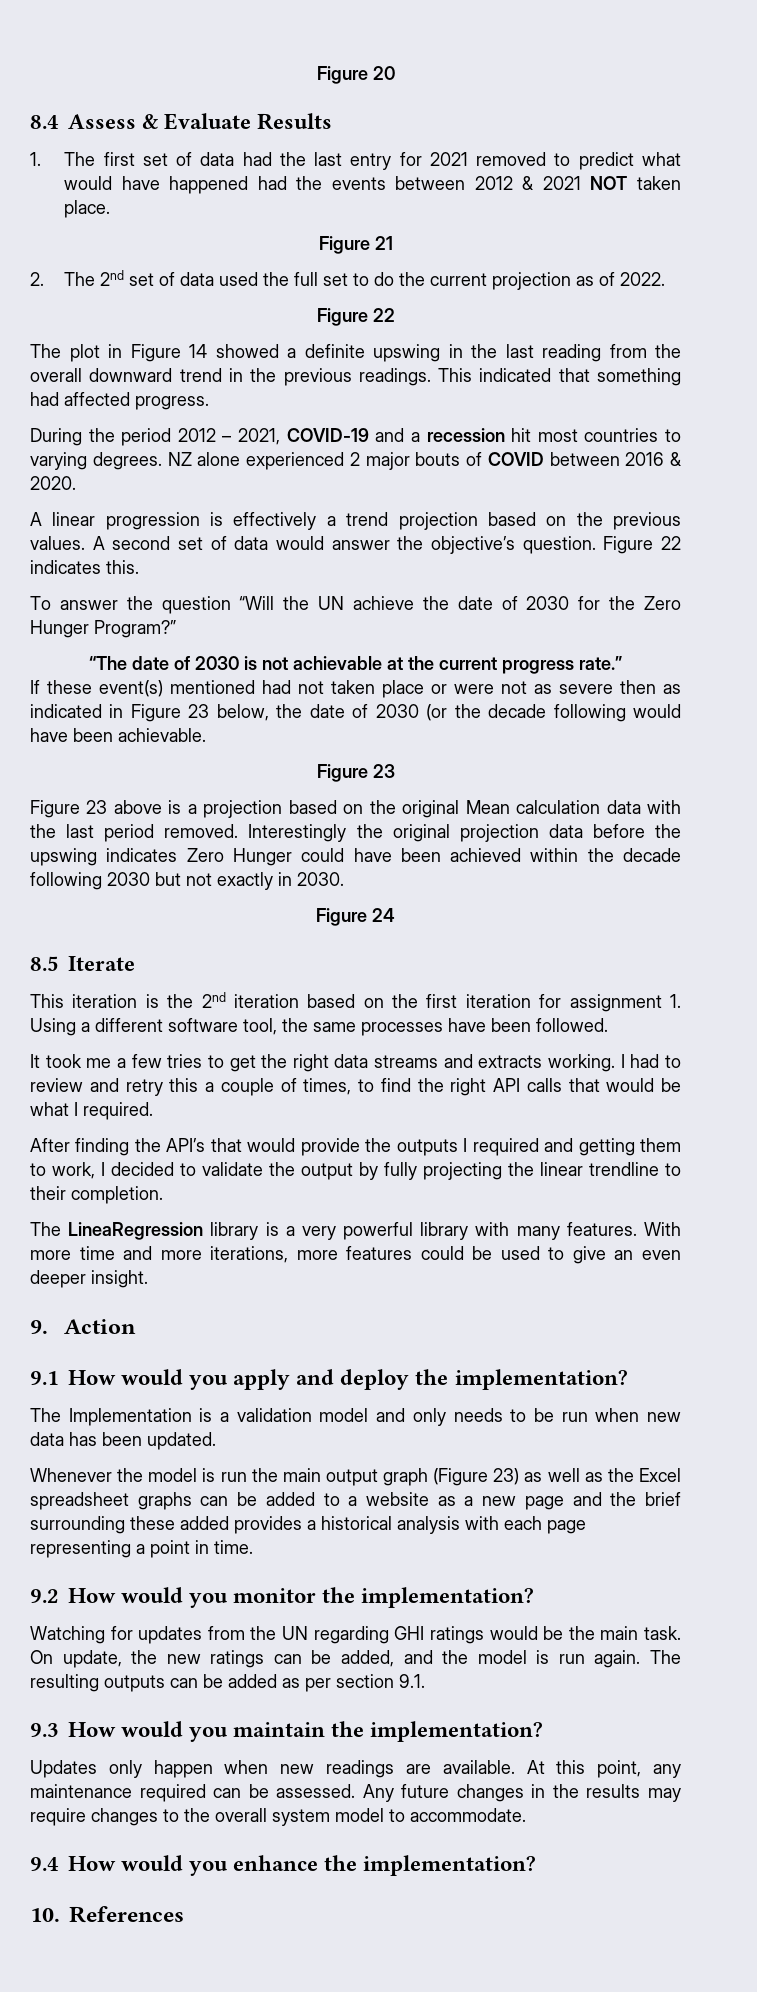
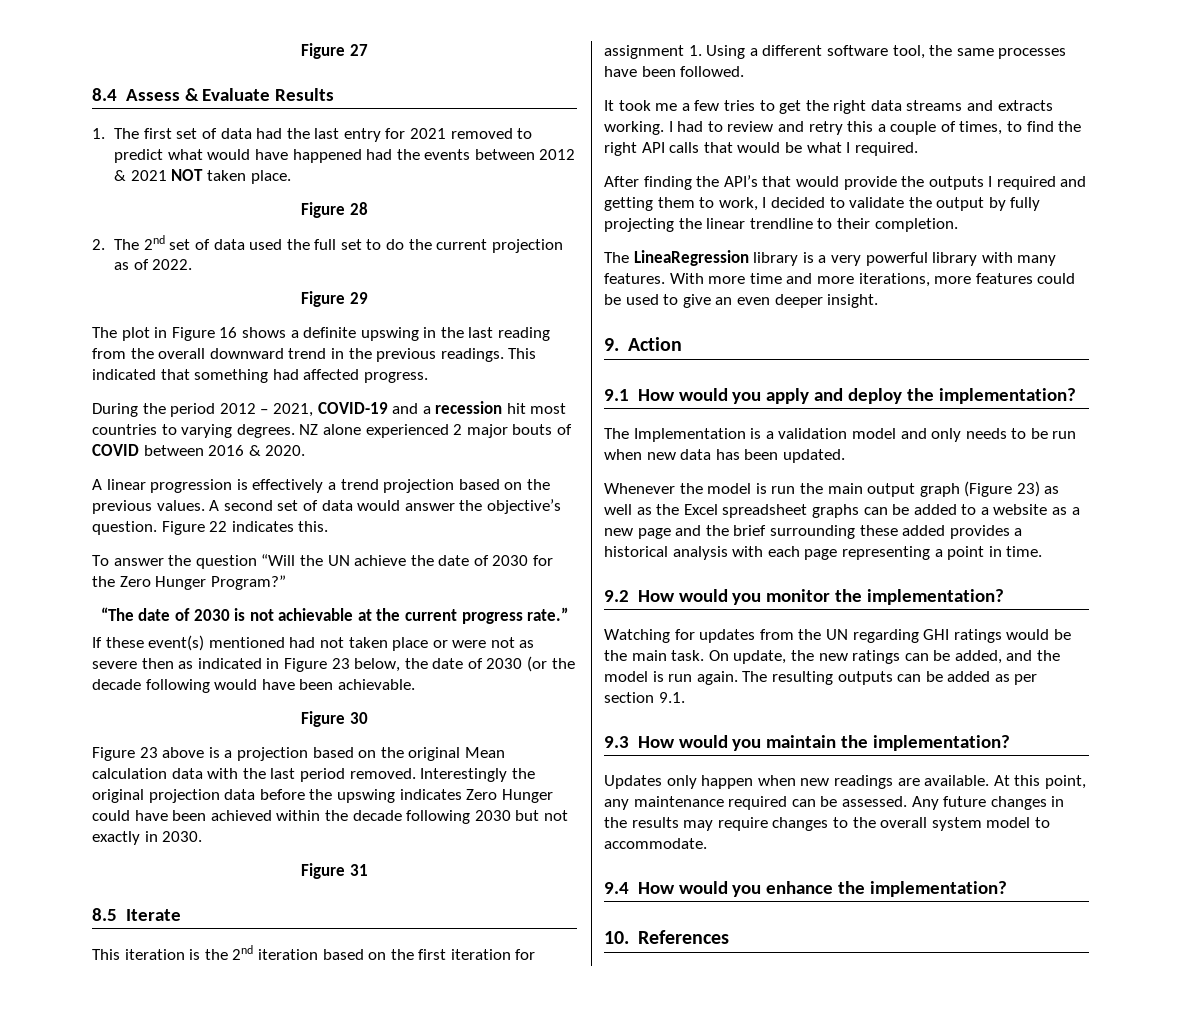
[316,66,395,84] Figure 20 -> [301,43,368,59] Figure 27
[374,236,393,250] 21 -> [349,202,368,215] 28
[372,308,395,322] 22 -> [349,292,368,304] 29
[189,344,279,358] 14 showed -> [219,327,286,338] 16 shows
[372,764,395,778] 23 -> [349,712,368,724] 30
[372,908,395,922] 24 -> [349,864,368,876] 31

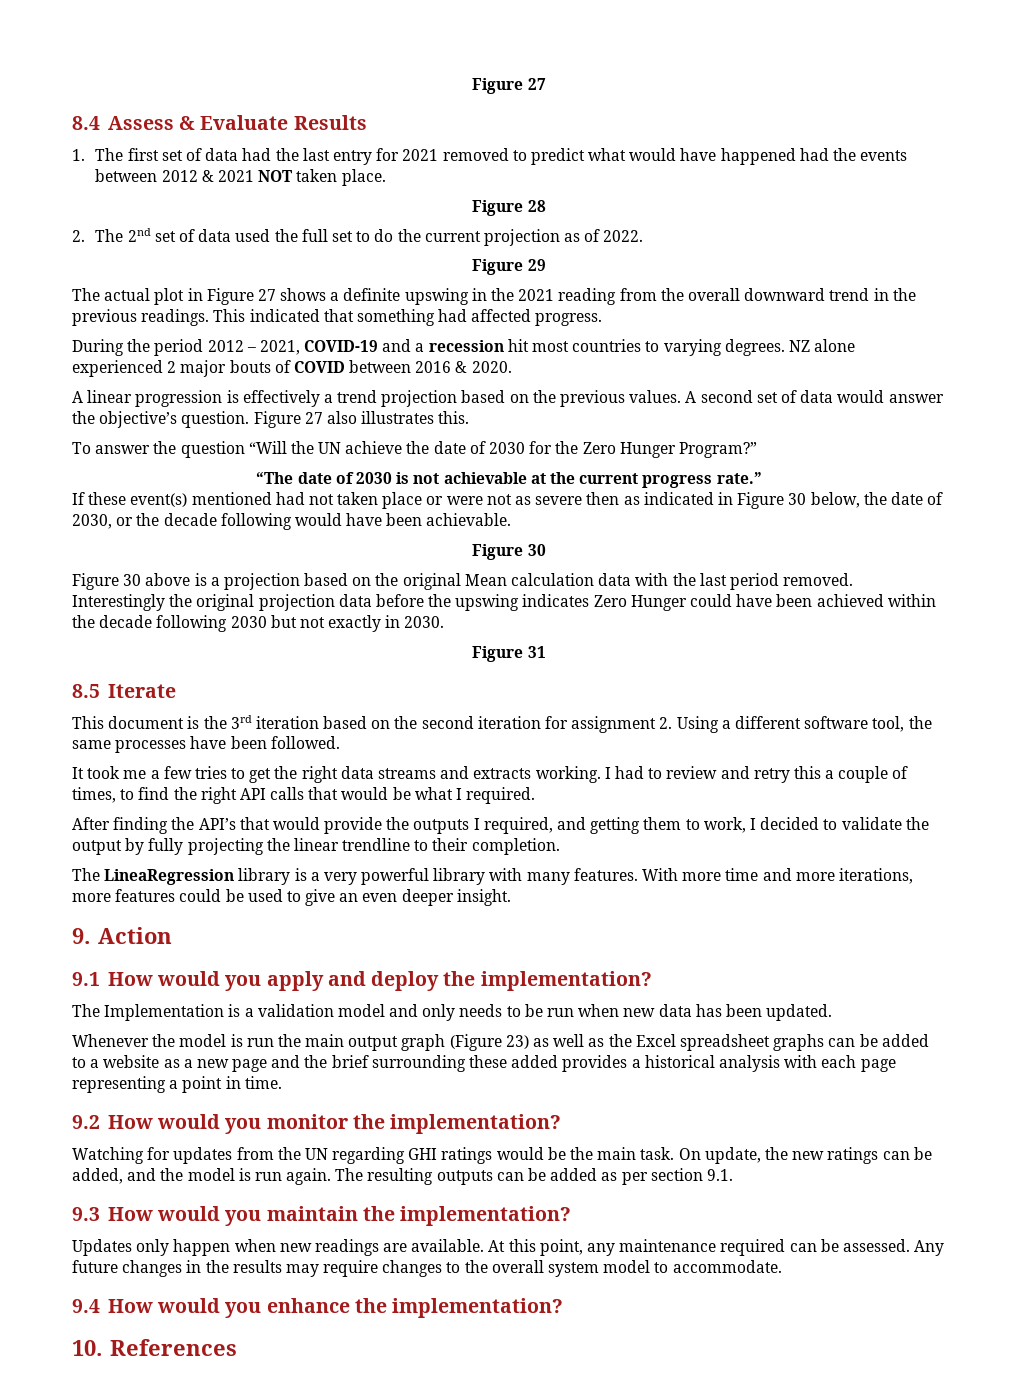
(117, 332) none -> [104,288,151,301] actual
[219,327,238,338] 16 -> [257,289,276,301] 27
[468,327,494,338] last -> [518,289,555,301] 2021
[209,521,294,532] 22 indicates -> [304,411,435,424] 27 also illustrates
[331,658,350,669] 23 -> [788,493,807,505] 30
[486,656,548,672] 2030 (or -> [72,514,134,529] 2030, or
[139,747,158,758] 23 -> [123,574,142,586] 30
[124,949,185,960] iteration -> [108,716,185,729] document
[232,945,254,960] 2nd -> [230,715,252,729] 3rd
[418,949,447,960] first -> [421,716,474,729] second
[688,45,702,56] 1. -> [659,717,673,729] 2.
[996,176,1056,190] required -> [483,817,553,834] required,

